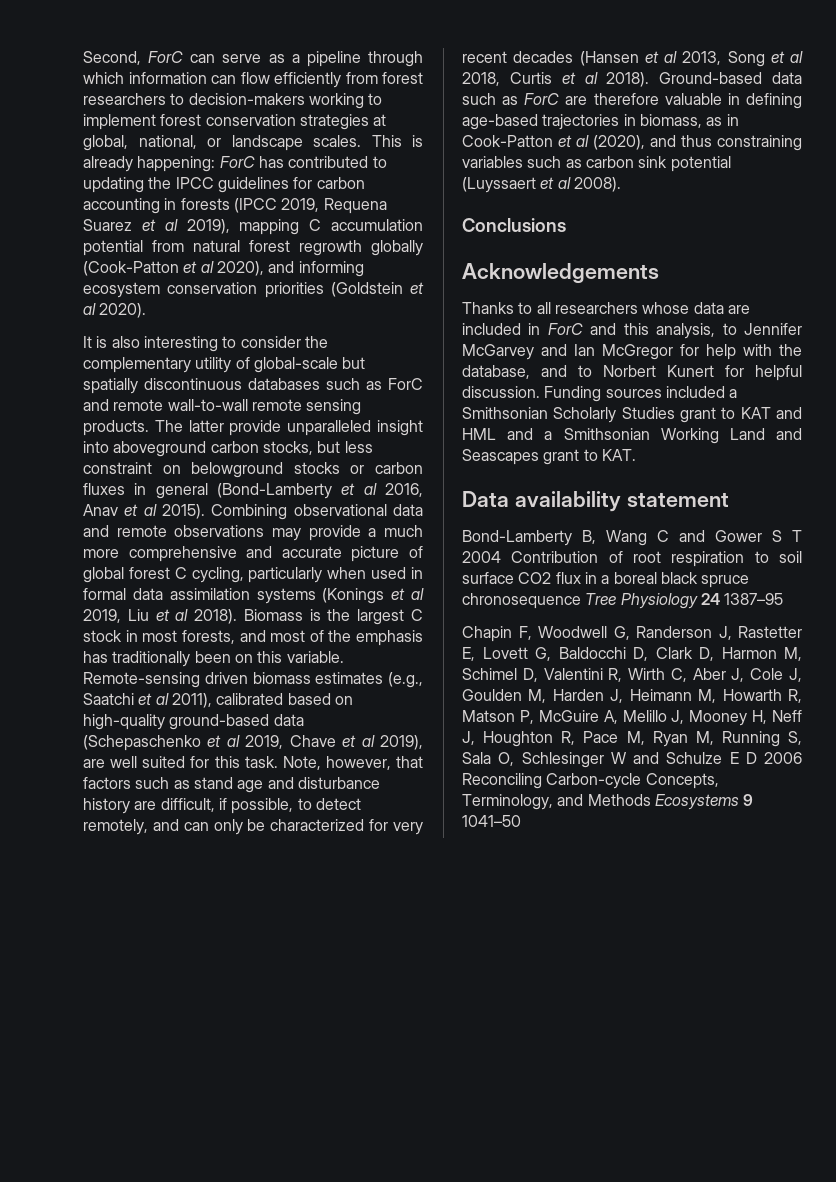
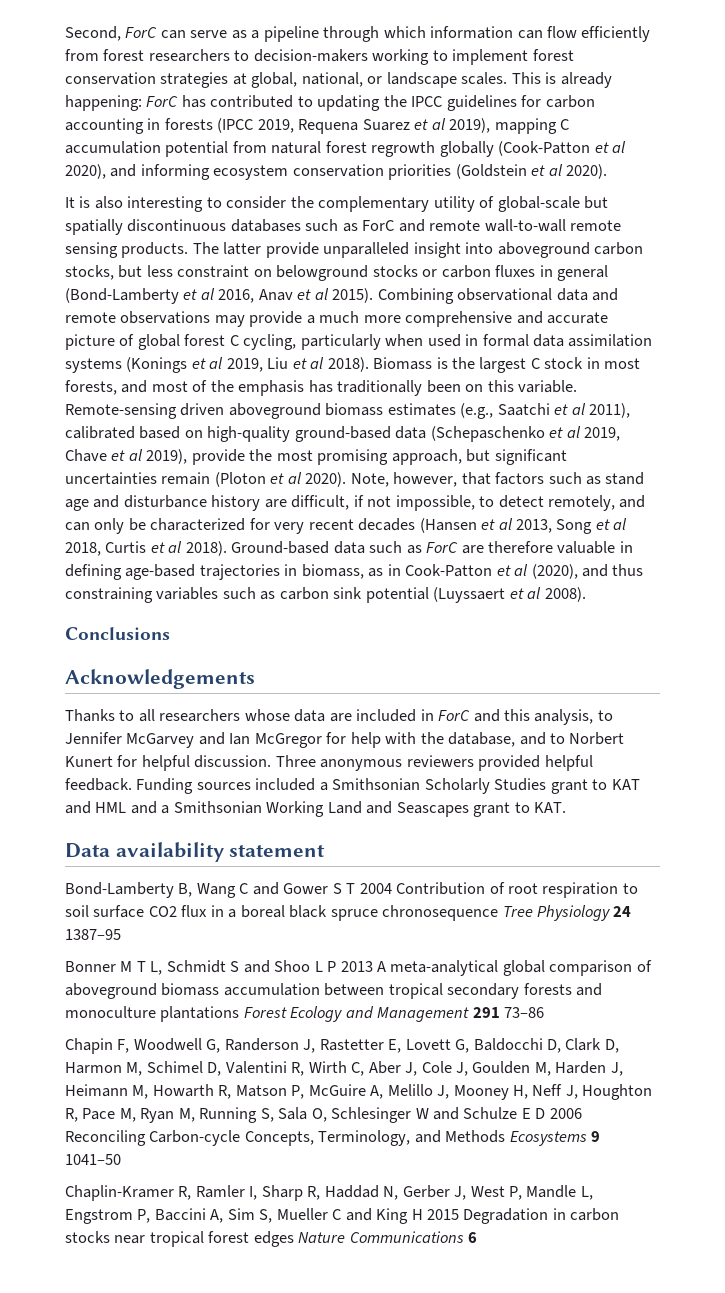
(248, 678) none -> [228,403,321,419] aboveground
[83,756,278,768] are well suited for this task. -> [191,449,567,465] [65,472,347,487] provide the most promising approach, but significant uncertainties remain (Ploton et al 2020).
[231,798,294,814] possible, -> [367,495,475,511] not impossible,
(540, 392) none -> [275,755,593,771] [65,778,132,791] Three anonymous reviewers provided helpful feedback.
(784, 599) none -> [65,960,652,976] [65,983,603,999] [65,1006,545,1022] // Bonner M T L, Schmidt S and Shoo L P 2013 A meta-analytical global comparison of aboveground biomass accumulation between tropical secondary forests and monoculture plantations Forest Ecology and Management 291 73–86
(521, 821) none -> [65,1185,593,1201] [65,1208,620,1224] [65,1231,478,1247] // Chaplin-Kramer R, Ramler I, Sharp R, Haddad N, Gerber J, West P, Mandle L, Engstrom P, Baccini A, Sim S, Mueller C and King H 2015 Degradation in carbon stocks near tropical forest edges Nature Communications 6

